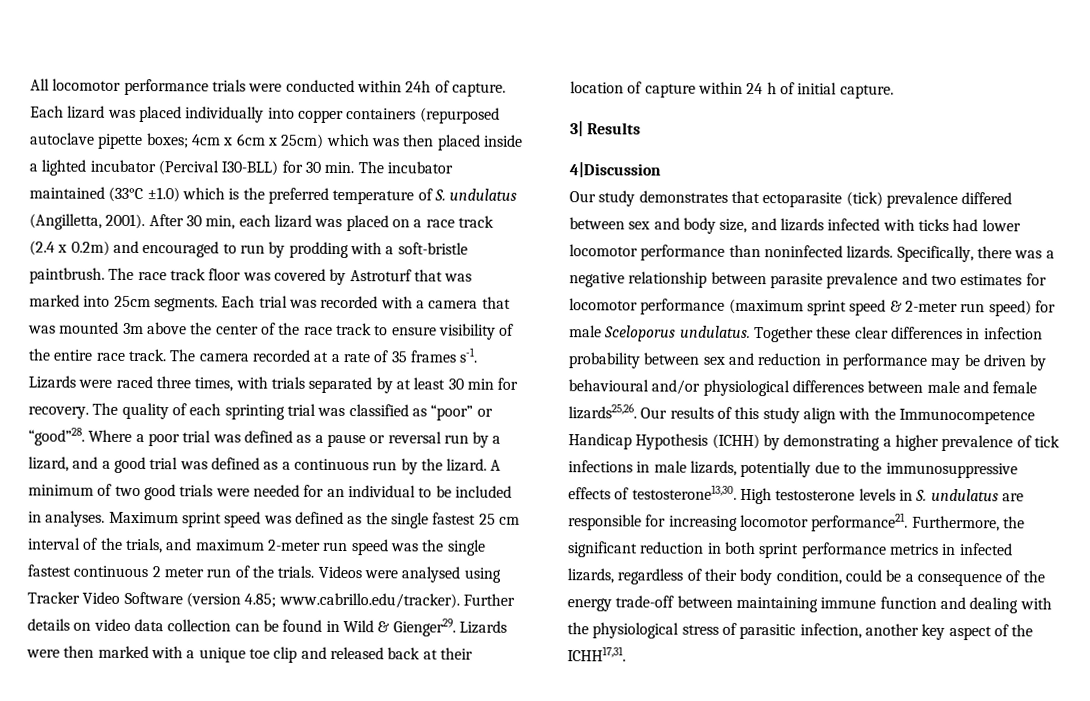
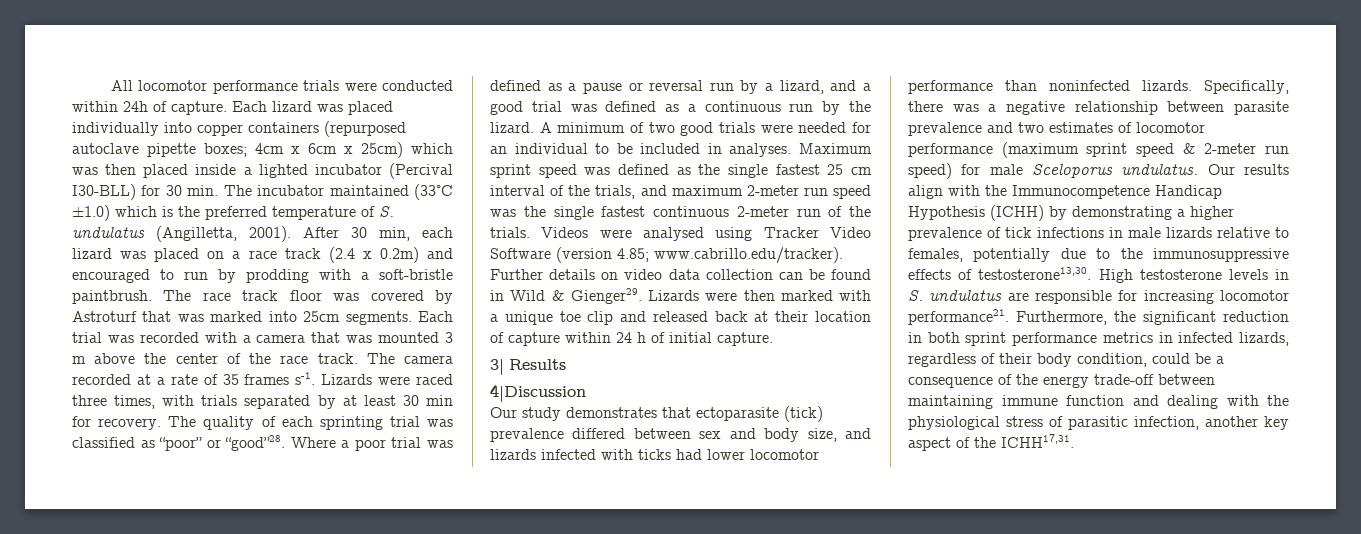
[122,322,144,335] 3m -> [445,332,454,343] [72,356,86,364] 3 m
[335,322,515,340] [28,348,125,361] track to ensure visibility of the entire race -> (309, 359) none
[151,566,204,578] 2 meter -> [736,206,789,217] 2-meter
[1025,273,1047,286] for -> [1118,122,1132,133] of
[753,326,1043,343] [568,352,1047,371] [568,379,1038,397] [568,403,800,424] Together these clear differences in infection probability between sex and reduction in performance may be driven by behavioural and/or physiological differences between male and female lizards25,26. Our results of this study -> [1207,164,1289,175] Our results
[689,460,737,476] lizards, -> [1166,227,1289,238] [908,248,963,262] lizards relative to females,

